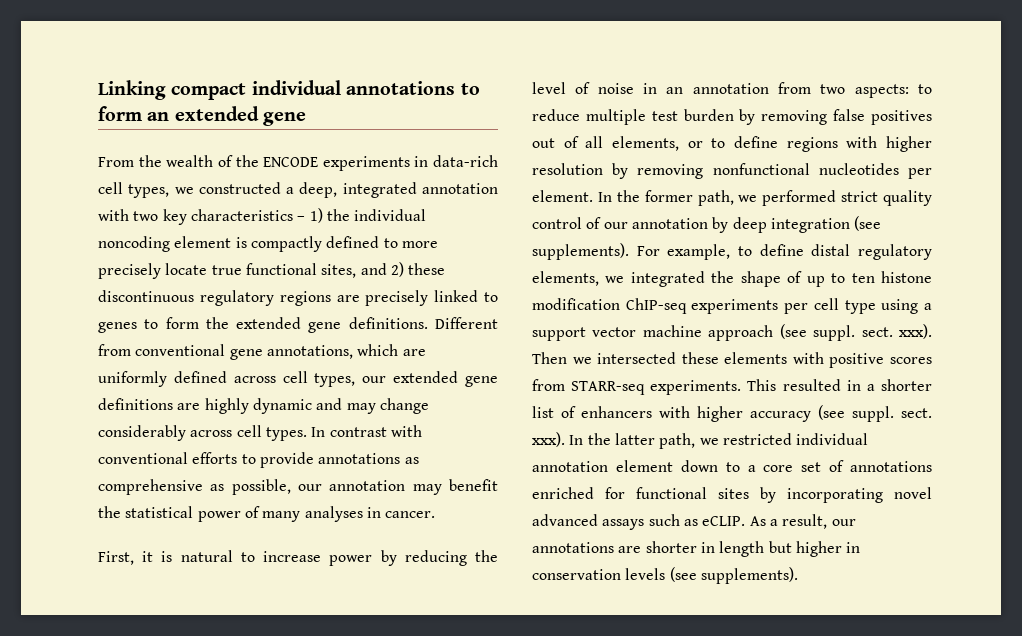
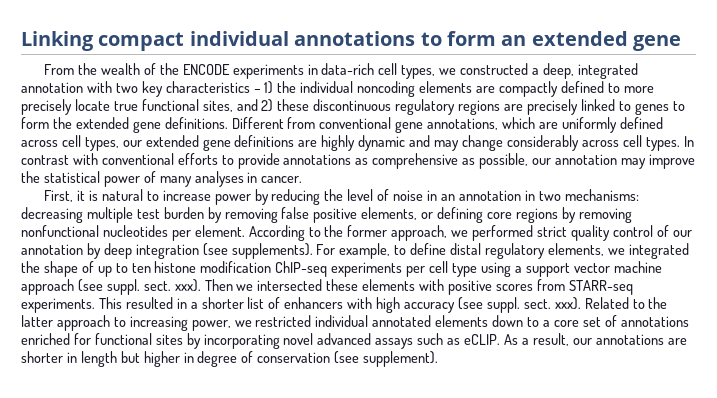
[174,236,247,248] element is -> [419,81,496,93] elements are
[449,479,498,491] benefit -> [648,154,695,169] improve
[778,82,932,98] [532,109,580,121] from two aspects: to reduce -> [524,189,639,201] [21,207,83,223] in two mechanisms: decreasing
[871,110,932,125] [532,136,932,152] [532,163,603,175] positives out of all elements, or to define regions with higher resolution -> [313,207,558,223] positive elements, or defining core regions
[597,192,612,202] In -> [248,225,321,241] According to
[697,190,734,206] path, -> [391,225,448,241] approach,
[697,406,743,422] higher -> [376,297,401,313] high
[569,433,696,449] In the latter path, -> [584,297,668,309] [21,315,231,331] Related to the latter approach to increasing power,
[532,460,673,472] annotation element -> [372,315,489,327] annotated elements
[532,567,798,584] conservation levels (see supplements). -> [197,351,439,367] degree of conservation (see supplement).

